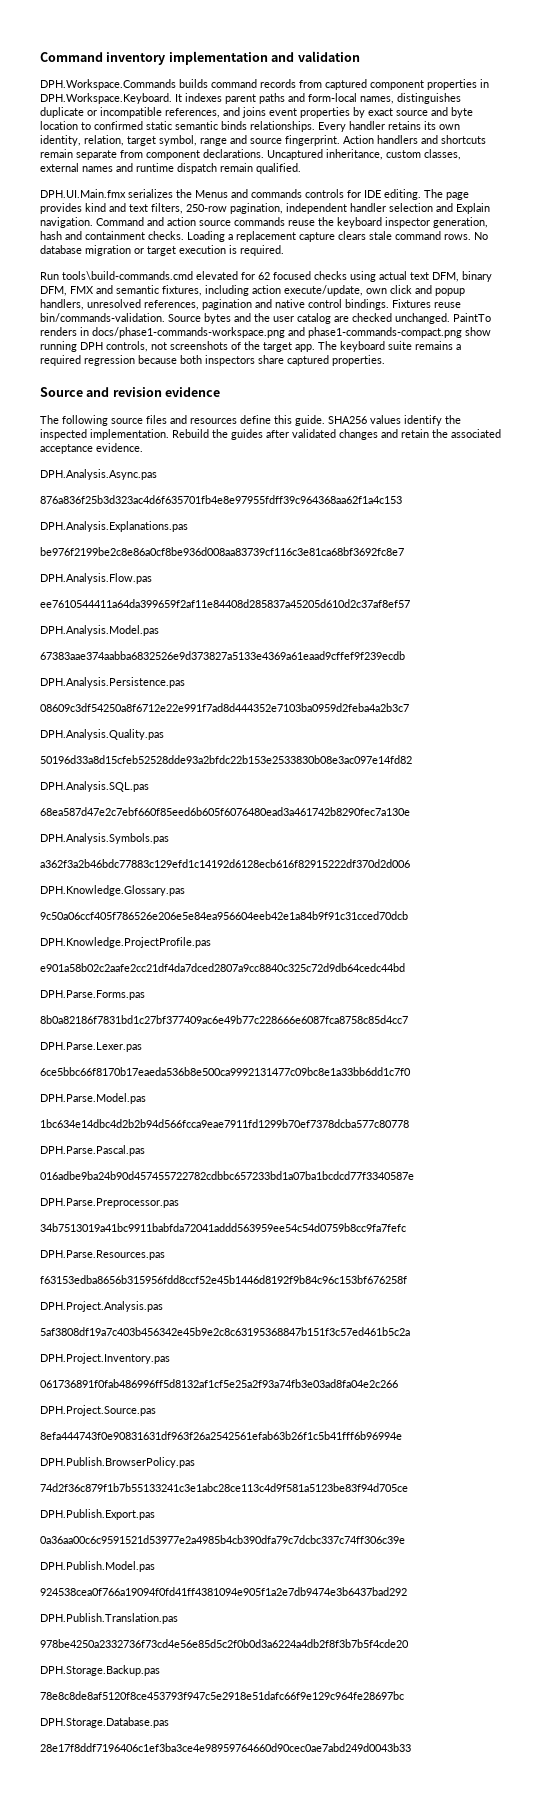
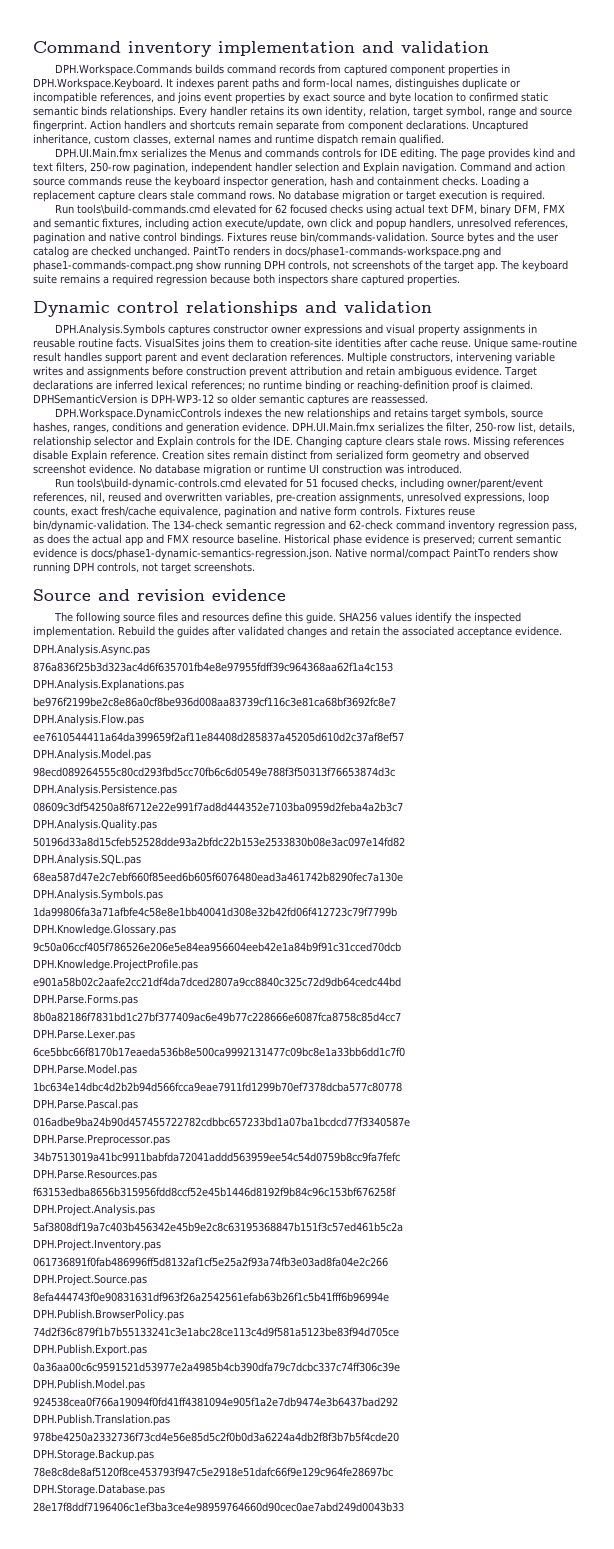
(385, 360) none -> [33,301,432,317] [55,324,538,336] [33,338,577,350] [33,352,555,364] [33,366,537,378] [33,380,533,392] [33,394,428,406] [55,408,544,420] [33,422,575,434] [33,436,564,448] [33,450,529,462] [33,464,462,476] [55,478,544,490] [33,492,549,504] [33,506,475,518] [33,520,577,532] [33,534,561,546] [33,548,558,560] [33,562,255,574] // Dynamic control relationships and validation // DPH.Analysis.Symbols captures constructor owner expressions and visual property assignments in reusable routine facts. VisualSites joins them to creation-site identities after cache reuse. Unique same-routine result handles support parent and event declaration references. Multiple constructors, intervening variable writes and assignments before construction prevent attribution and retain ambiguous evidence. Target declarations are inferred lexical references; no runtime binding or reaching-definition proof is claimed. DPHSemanticVersion is DPH-WP3-12 so older semantic captures are reassessed. // DPH.Workspace.DynamicControls indexes the new relationships and retains target symbols, source hashes, ranges, conditions and generation evidence. DPH.UI.Main.fmx serializes the filter, 250-row list, details, relationship selector and Explain controls for the IDE. Changing capture clears stale rows. Missing references disable Explain reference. Creation sites remain distinct from serialized form geometry and observed screenshot evidence. No database migration or runtime UI construction was introduced. // Run tools\build-dynamic-controls.cmd elevated for 51 focused checks, including owner/parent/event references, nil, reused and overwritten variables, pre-creation assignments, unresolved expressions, loop counts, exact fresh/cache equivalence, pagination and native form controls. Fixtures reuse bin/dynamic-validation. The 134-check semantic regression and 62-check command inventory regression pass, as does the actual app and FMX resource baseline. Historical phase evidence is preserved; current semantic evidence is docs/phase1-dynamic-semantics-regression.json. Native normal/compact PaintTo renders show running DPH controls, not target screenshots.
[40,651,405,660] 67383aae374aabba6832526e9d373827a5133e4369a61eaad9cffef9f239ecdb -> [33,767,395,777] 98ecd089264555c80cd293fbd5cc70fb6c6d0549e788f3f50313f76653874d3c
[40,859,410,868] a362f3a2b46bdc77883c129efd1c14192d6128ecb616f82915222df370d2d006 -> [33,907,397,917] 1da99806fa3a71afbfe4c58e8e1bb40041d308e32b42fd06f412723c79f7799b

